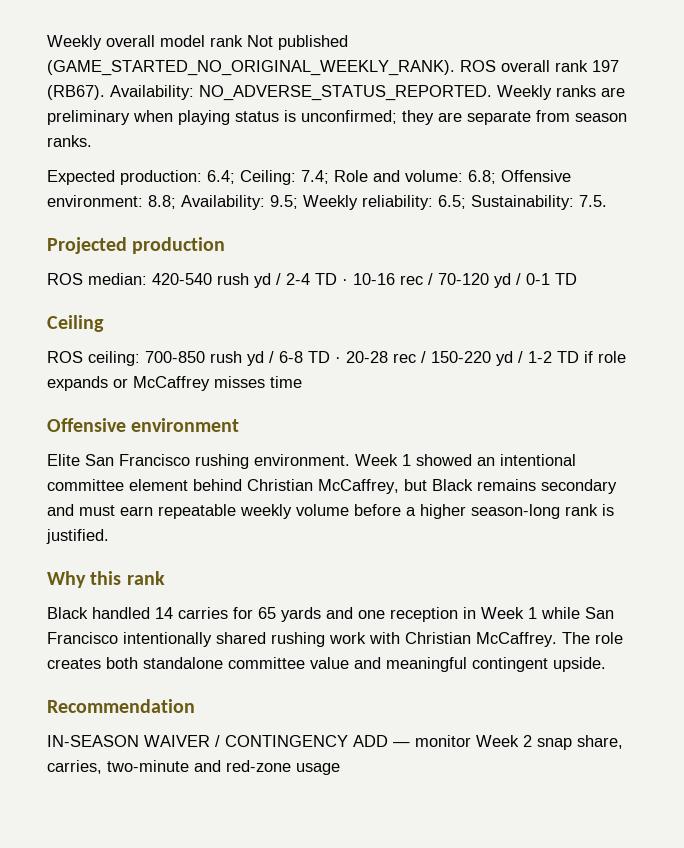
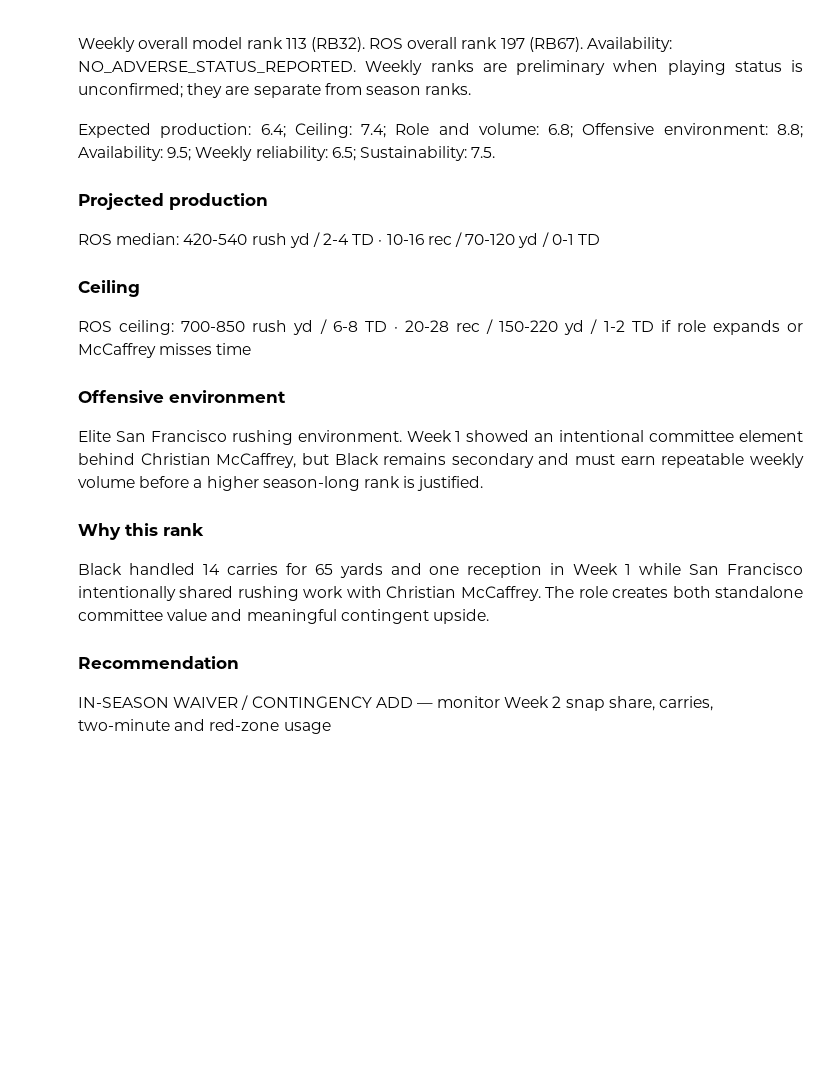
[247,35,348,50] [47,60,455,76] Not published (GAME_STARTED_NO_ORIGINAL_WEEKLY_RANK). -> [285,37,365,52] 113 (RB32).

